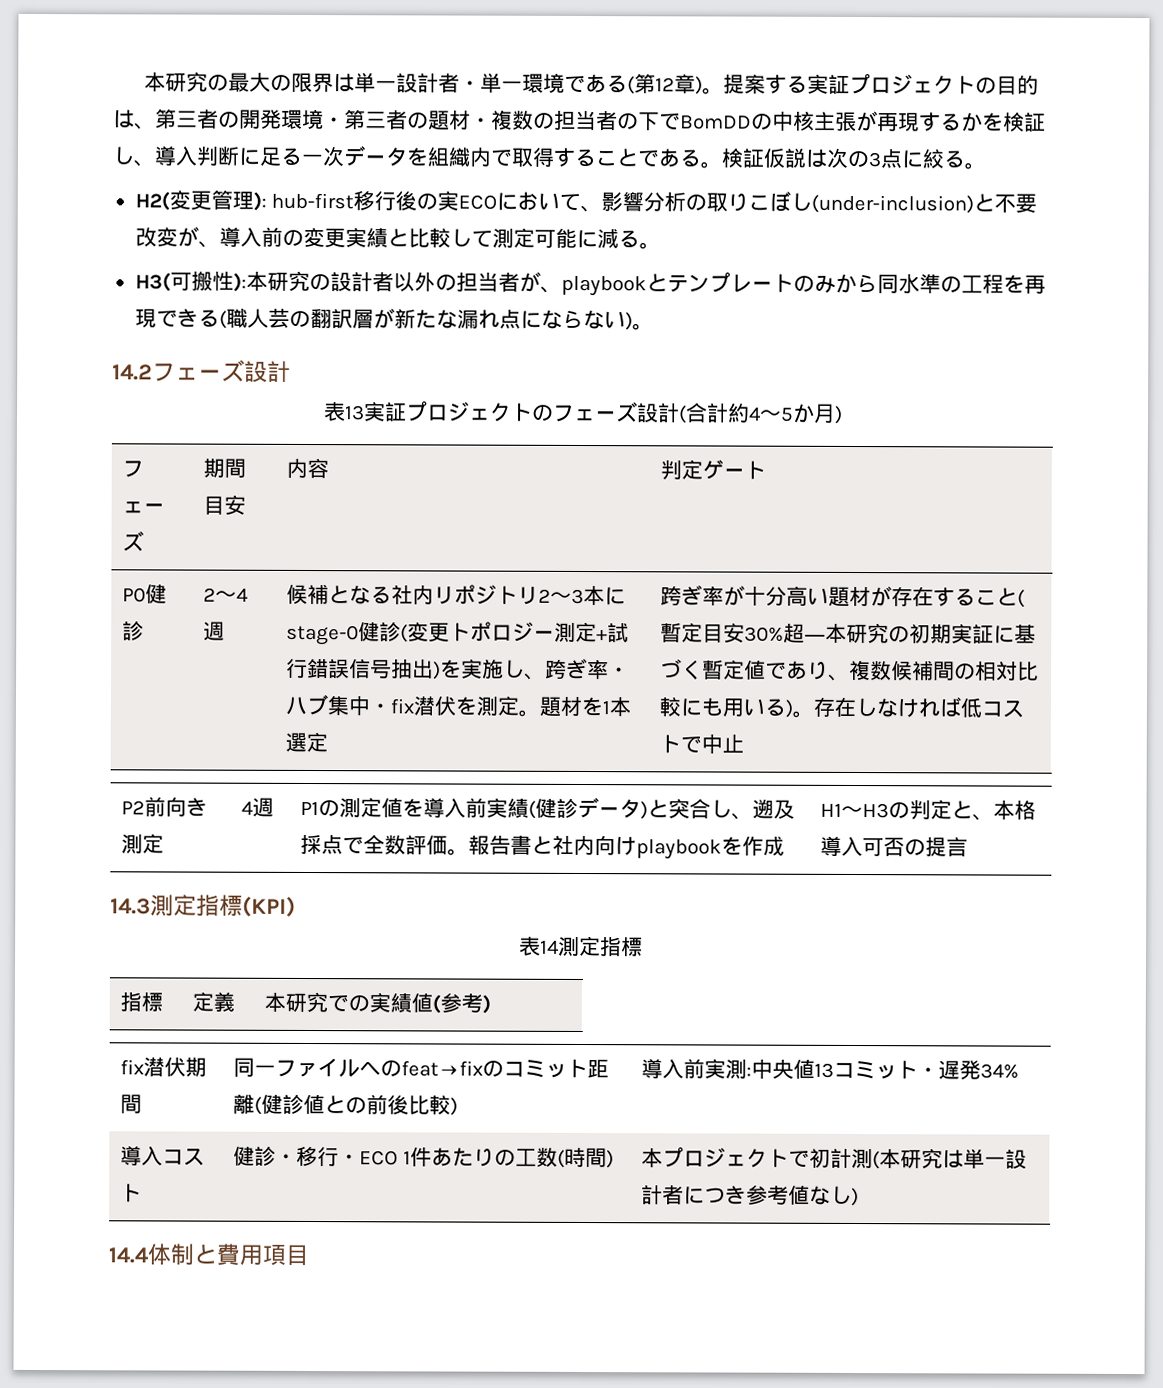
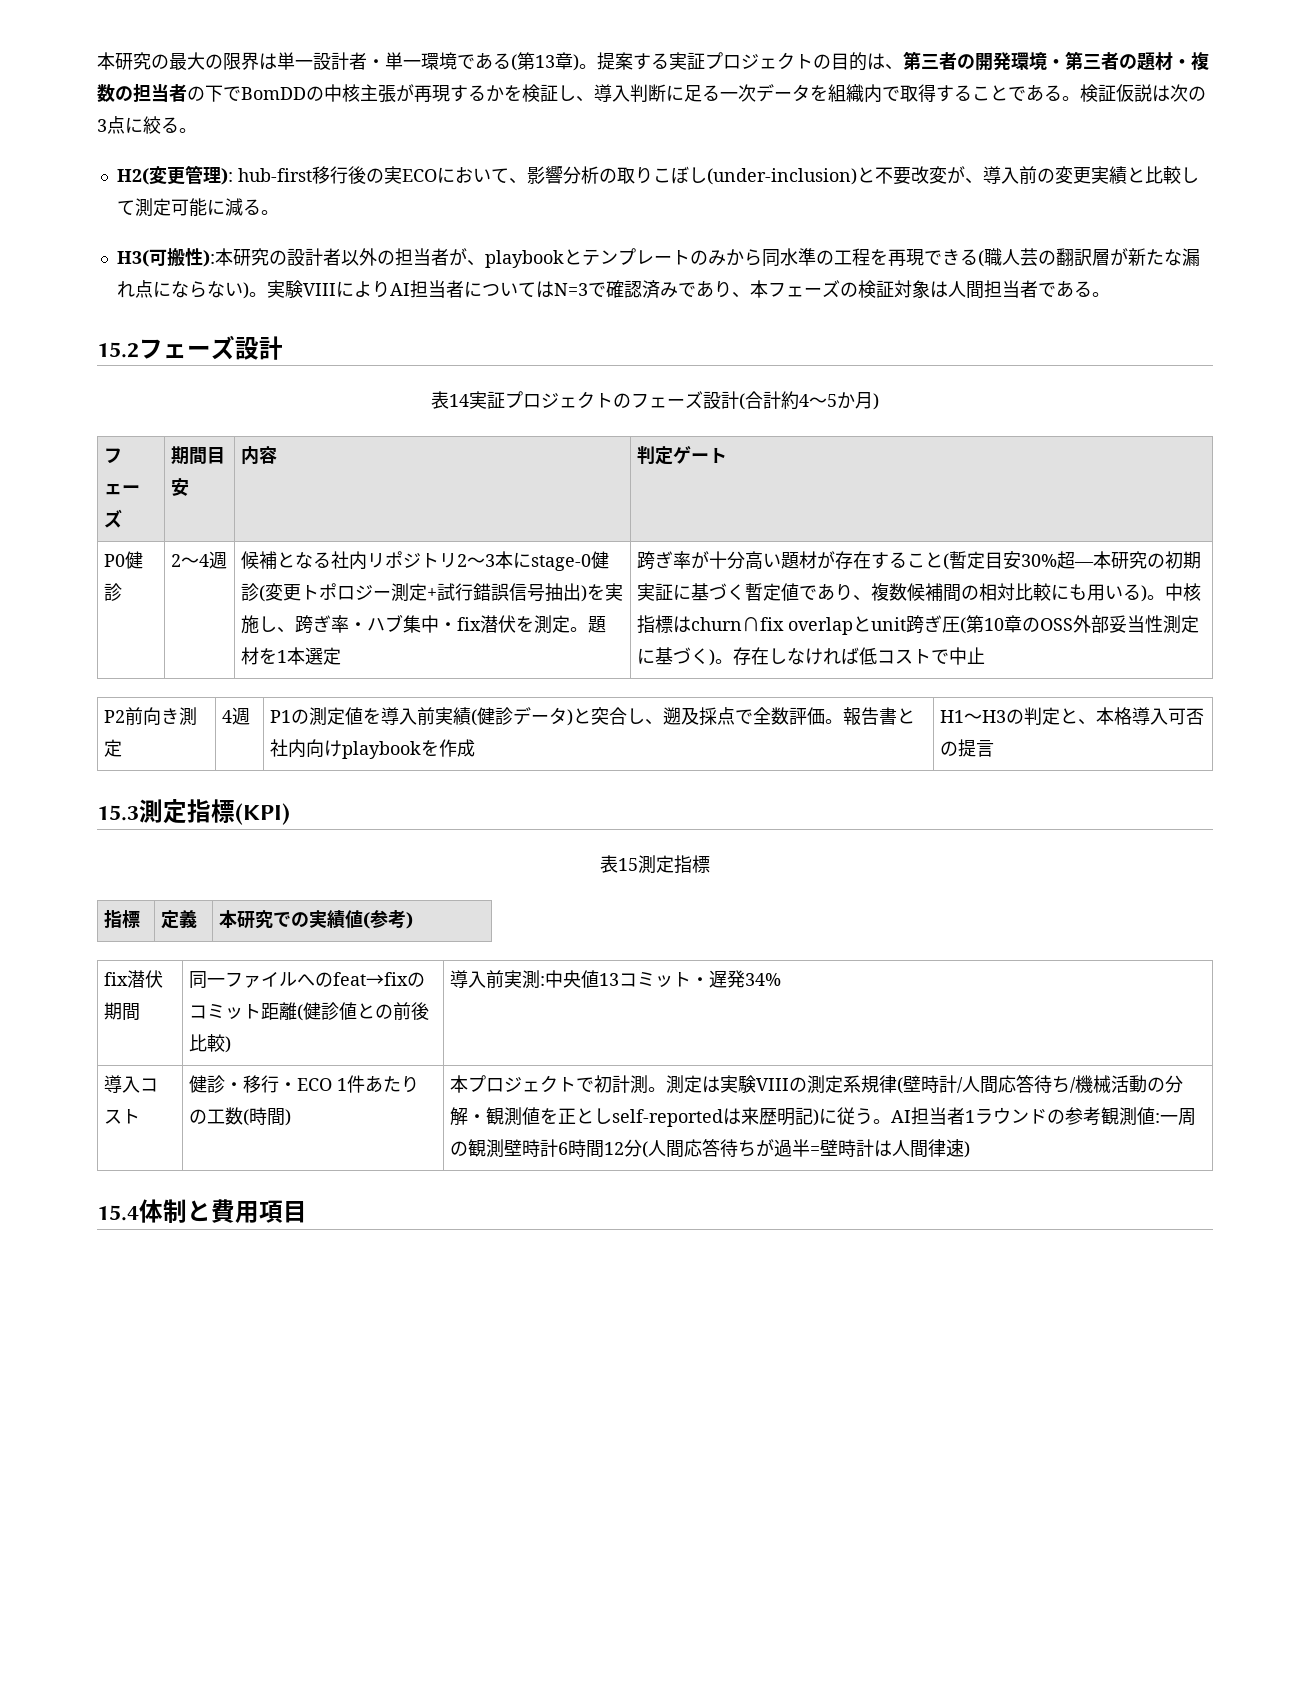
[654,77,675,92] 12 -> [535,55,555,68] 13
[112,364,153,381] // 14.2 -> [266,280,1110,299] [97,342,139,358] 実験VIIIによりAI担当者についてはN=3で確認済みであり、本フェーズの検証対象は人間担当者である。 // 15.2
[344,405,365,421] 13 -> [449,394,469,407] 14
(815, 714) none -> [1165,583,1202,601] [637,615,1200,635] [637,647,734,666] 中核指標はchurn∩fix overlapとunit跨ぎ圧(第10章のOSS外部妥当性測定に基づく)。
[110,898,151,915] 14.3 -> [97,805,139,821] 15.3
[540,939,559,954] 14 -> [618,858,638,871] 15
[872,1148,1028,1170] [641,1184,860,1207] [108,1247,149,1264] (本研究は単一設計者につき参考値なし) // 14.4 -> [648,1075,1184,1094] [450,1107,1197,1127] [450,1139,971,1158] [97,1205,139,1221] 。測定は実験VIIIの測定系規律(壁時計/人間応答待ち/機械活動の分解・観測値を正としself-reportedは来歴明記)に従う。AI担当者1ラウンドの参考観測値:一周の観測壁時計6時間12分(人間応答待ちが過半=壁時計は人間律速) // 15.4

